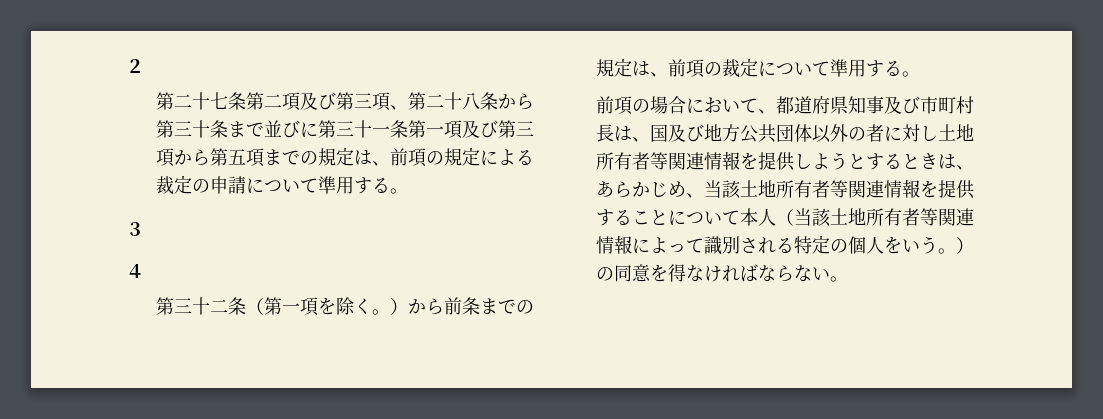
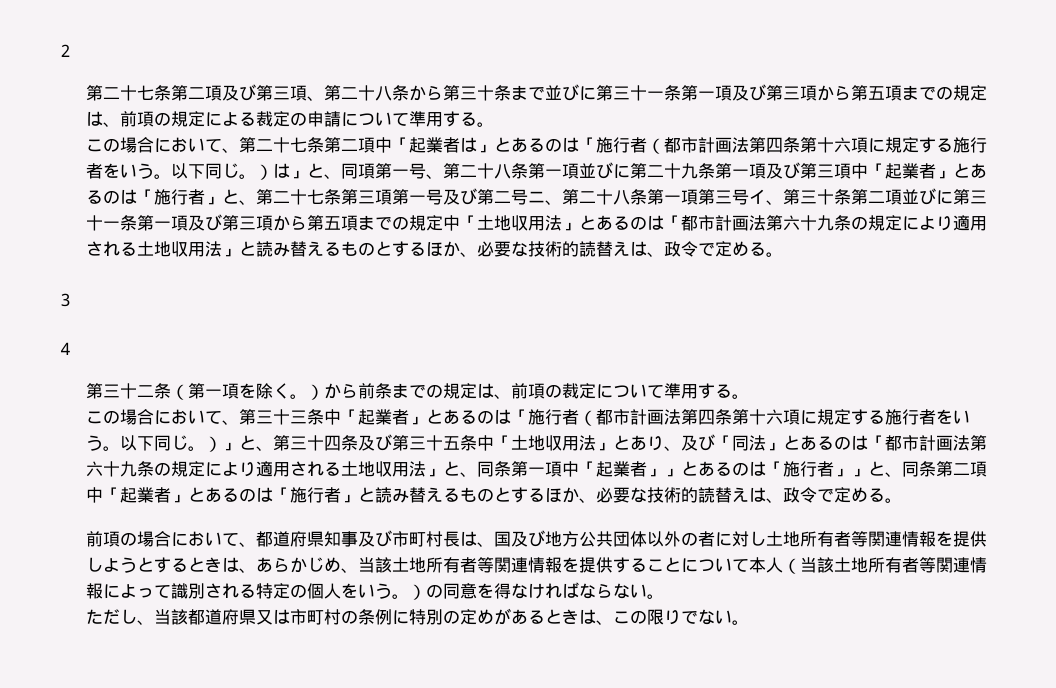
(409, 191) none -> [85,137,987,154] [85,162,987,180] [85,188,987,205] [85,214,987,231] [85,241,783,257] // この場合において、第二十七条第二項中「起業者は」とあるのは「施行者（都市計画法第四条第十六項に規定する施行者をいう。以下同じ。）は」と、同項第一号、第二十八条第一項並びに第二十九条第一項及び第三項中「起業者」とあるのは「施行者」と、第二十七条第三項第一号及び第二号ニ、第二十八条第一項第三号イ、第三十条第二項並びに第三十一条第一項及び第三項から第五項までの規定中「土地収用法」とあるのは「都市計画法第六十九条の規定により適用される土地収用法」と読み替えるものとするほか、必要な技術的読替えは、政令で定める。
(921, 74) none -> [85,409,970,426] [85,434,987,452] [85,461,987,477] [85,487,902,503] // この場合において、第三十三条中「起業者」とあるのは「施行者（都市計画法第四条第十六項に規定する施行者をいう。以下同じ。）」と、第三十四条及び第三十五条中「土地収用法」とあり、及び「同法」とあるのは「都市計画法第六十九条の規定により適用される土地収用法」と、同条第一項中「起業者」」とあるのは「施行者」」と、同条第二項中「起業者」とあるのは「施行者」と読み替えるものとするほか、必要な技術的読替えは、政令で定める。
(849, 279) none -> [85,608,749,625] // ただし、当該都道府県又は市町村の条例に特別の定めがあるときは、この限りでない。

